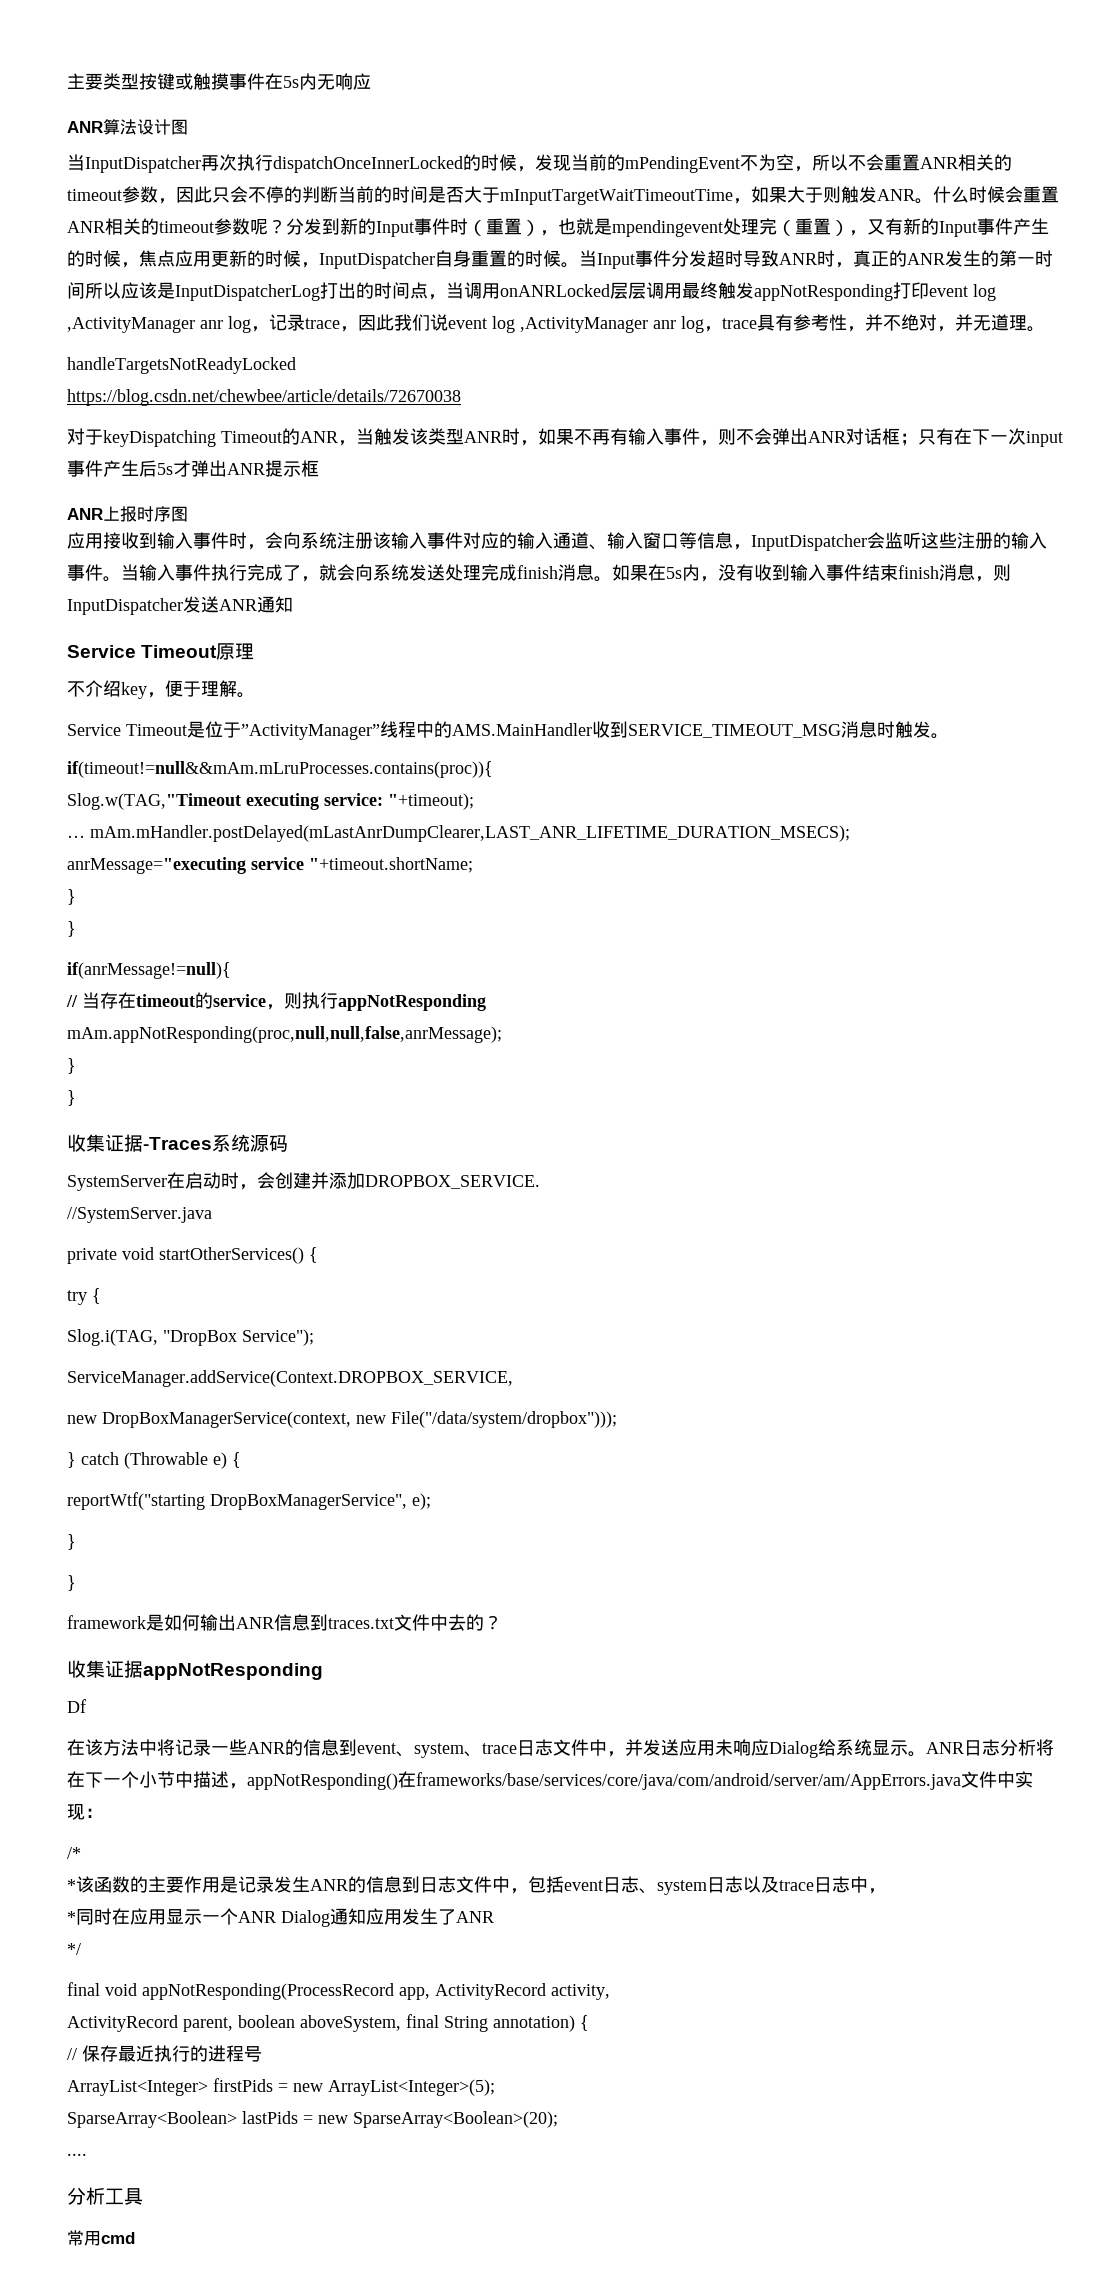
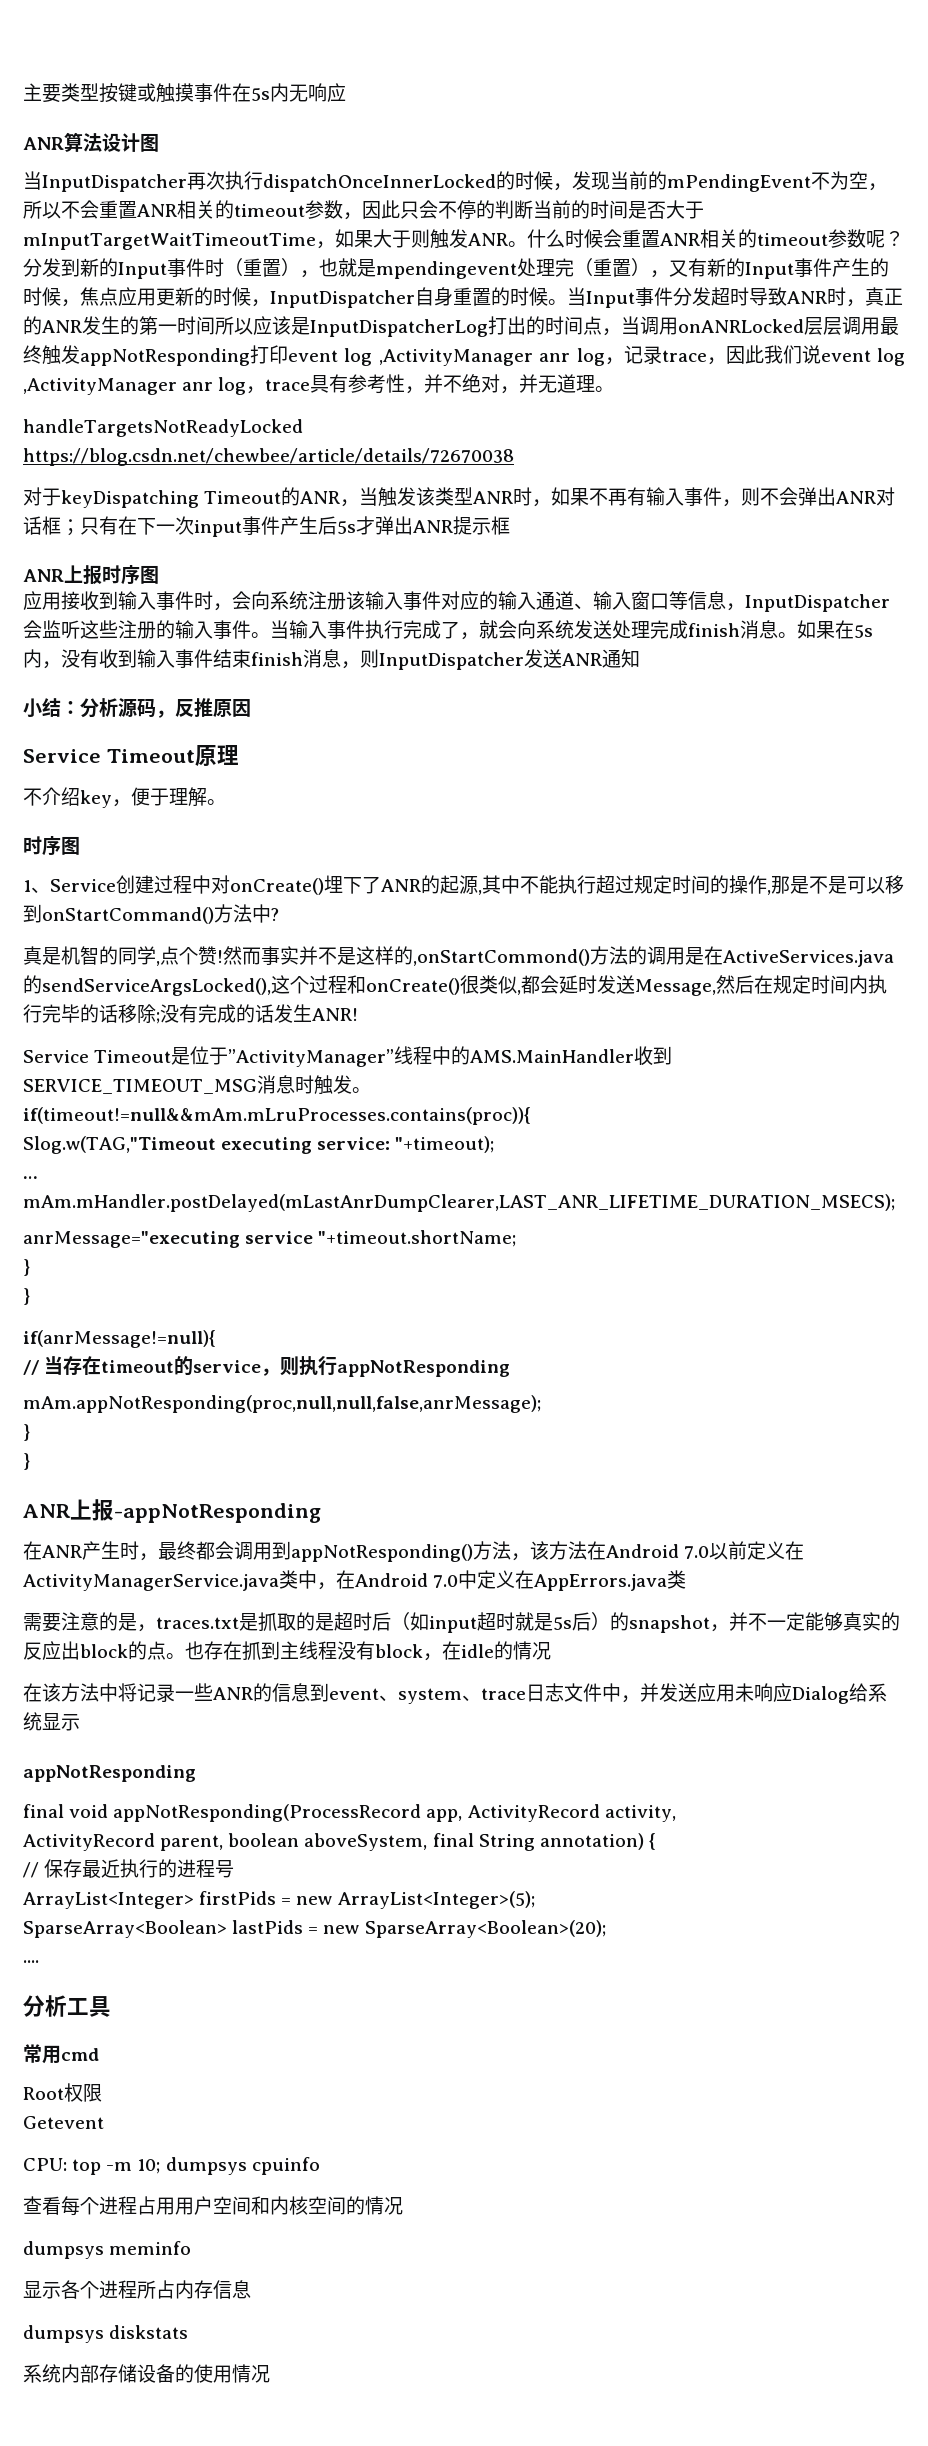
(293, 604) none -> [23,698,251,718] // 小结：分析源码，反推原因
(255, 695) none -> [23,836,80,856] [23,875,904,895] [23,904,279,924] [23,946,894,967] [23,975,887,996] [23,1004,358,1024] // 时序图 // 1、Service创建过程中对onCreate()埋下了ANR的起源,其中不能执行超过规定时间的操作,那是不是可以移到onStartCommand()方法中? // 真是机智的同学,点个赞!然而事实并不是这样的,onStartCommond()方法的调用是在ActiveServices.java的sendServiceArgsLocked(),这个过程和onCreate()很类似,都会延时发送Message,然后在规定时间内执行完毕的话移除;没有完成的话发生ANR!
[67,1134,288,1152] [67,1172,540,1191] [67,1207,212,1223] [67,1247,318,1264] [67,1288,101,1305] [67,1329,314,1346] [67,1370,513,1387] [67,1411,617,1428] [67,1452,241,1469] [67,1492,431,1510] [67,1534,76,1550] [67,1575,76,1591] [67,1614,502,1631] [67,1660,323,1680] [67,1699,86,1713] 收集证据-Traces系统源码 // SystemServer在启动时，会创建并添加DROPBOX_SERVICE. // //SystemServer.java // private void startOtherServices() { // try { // Slog.i(TAG, "DropBox Service"); // ServiceManager.addService(Context.DROPBOX_SERVICE, // new DropBoxManagerService(context, new File("/data/system/dropbox"))); // } catch (Throwable e) { // reportWtf("starting DropBoxManagerService", e); // } // } // framework是如何输出ANR信息到traces.txt文件中去的？ // 收集证据appNotResponding // Df -> [23,1499,321,1523] [23,1541,805,1562] [23,1570,687,1591] [23,1612,900,1633] [23,1641,551,1661] ANR上报-appNotResponding // 在ANR产生时，最终都会调用到appNotResponding()方法，该方法在Android 7.0以前定义在ActivityManagerService.java类中，在Android 7.0中定义在AppErrors.java类 // 需要注意的是，traces.txt是抓取的是超时后（如input超时就是5s后）的snapshot，并不一定能够真实的反应出block的点。也存在抓到主线程没有block，在idle的情况
[908,1739,1054,1757] [67,1771,1033,1790] [67,1804,103,1820] [67,1847,81,1859] [67,1876,886,1895] [67,1908,494,1927] [67,1943,81,1955] 。ANR日志分析将在下一个小节中描述，appNotResponding()在frameworks/base/services/core/java/com/android/server/am/AppErrors.java文件中实现： // /* // *该函数的主要作用是记录发生ANR的信息到日志文件中，包括event日志、system日志以及trace日志中， // *同时在应用显示一个ANR Dialog通知应用发生了ANR // */ -> [23,1765,196,1782] // appNotResponding
(135, 2238) none -> [23,2083,102,2102] [23,2116,104,2129] [23,2157,320,2175] [23,2196,403,2216] [23,2241,192,2259] [23,2280,251,2299] [23,2325,189,2343] [23,2364,270,2383] // Root权限 // Getevent // CPU: top -m 10; dumpsys cpuinfo // 查看每个进程占用用户空间和内核空间的情况 // dumpsys meminfo // 显示各个进程所占内存信息 // dumpsys diskstats // 系统内部存储设备的使用情况

